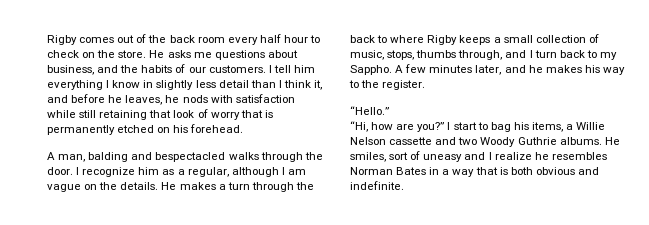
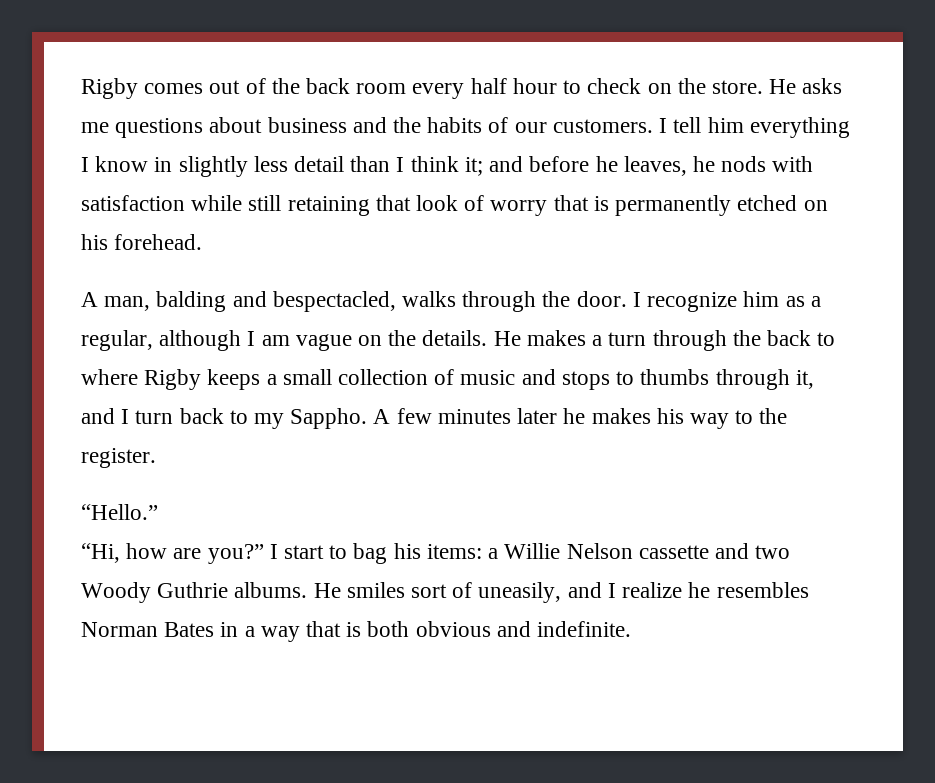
[47,65,94,75] business, -> [267,117,347,133] business
[314,80,323,90] it, -> [464,157,483,176] it;
[155,152,226,162] bespectacled -> [272,291,396,312] bespectacled,
[350,50,503,60] music, stops, thumbs through, -> [460,369,814,390] music and stops to thumbs through it,
[475,65,526,75] later, and -> [517,408,558,424] later
[531,122,563,132] items, -> [426,544,482,559] items:
[350,152,386,162] smiles, -> [346,582,405,598] smiles
[423,154,463,162] uneasy -> [478,582,562,603] uneasily,

